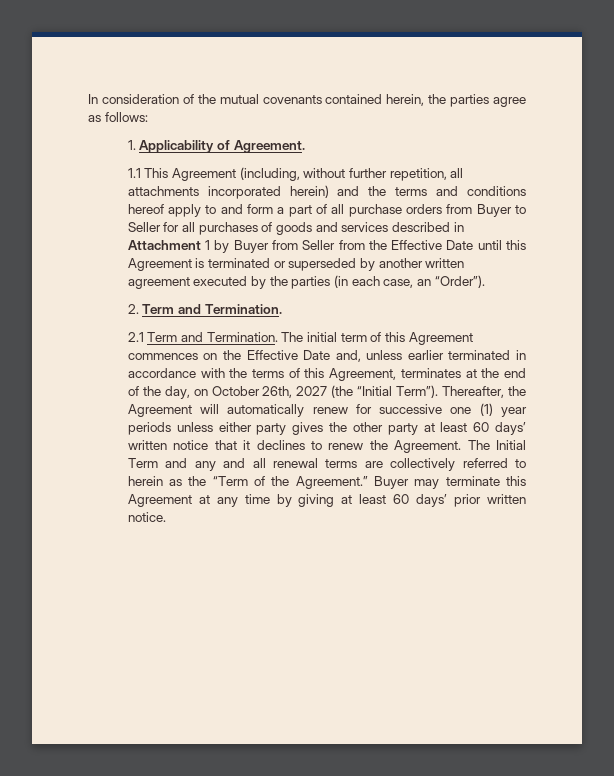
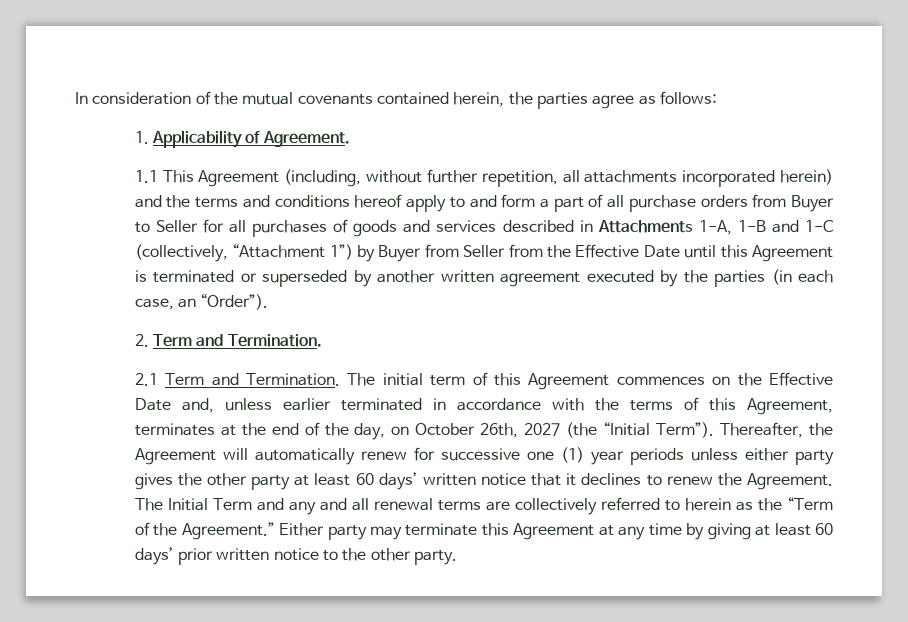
[127,240,211,250] Attachment 1 -> [597,220,834,235] [134,244,353,262] Attachments 1-A, 1-B and 1-C (collectively, “Attachment 1”)
[374,476,410,489] Buyer -> [279,523,367,540] Either party
[127,512,166,522] notice. -> [273,548,458,565] notice to the other party.

